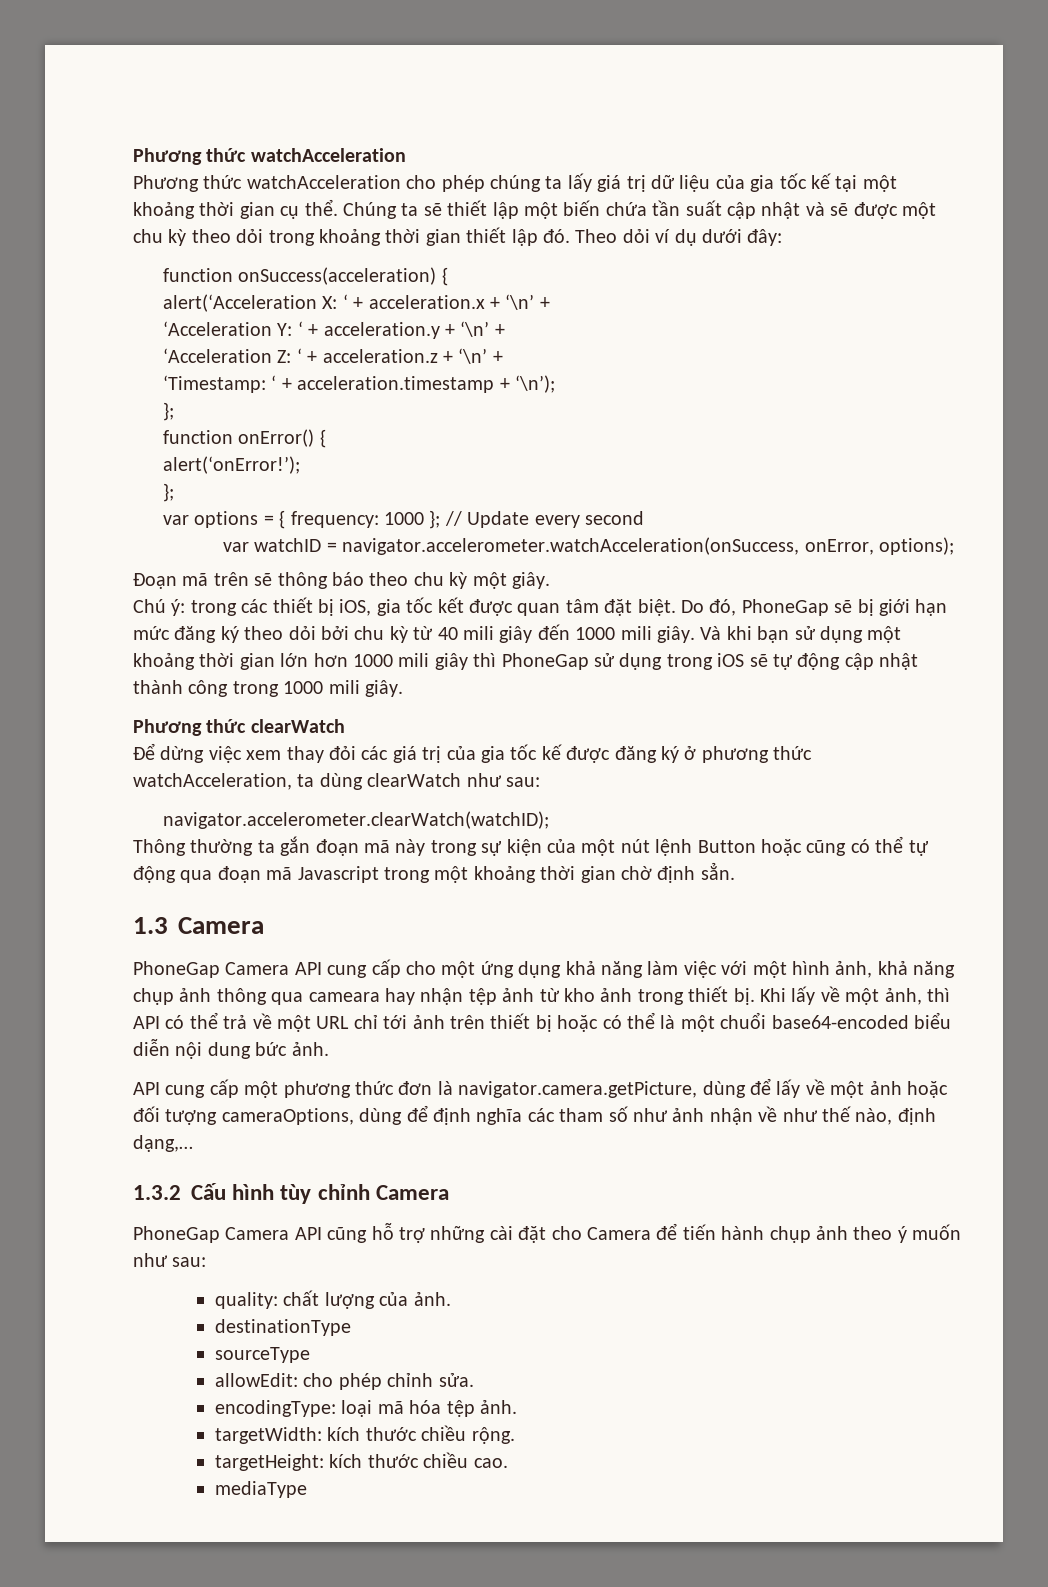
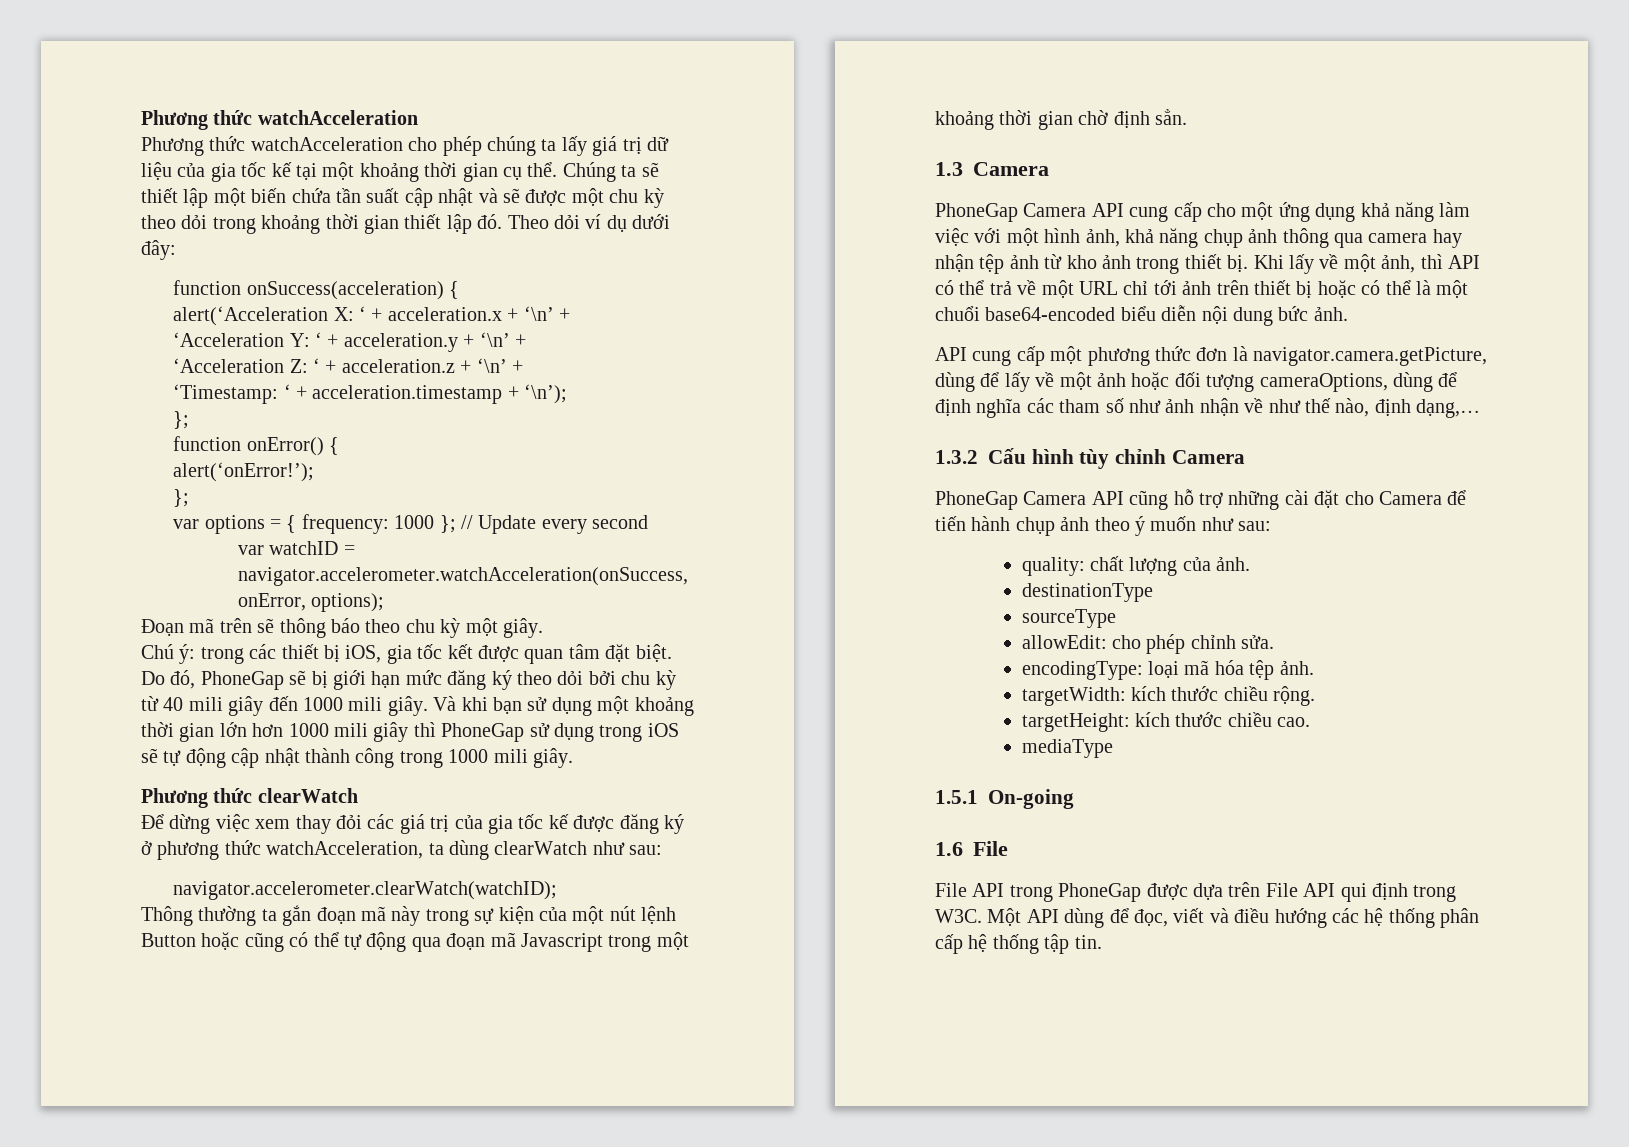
[308,992,380,1002] cameara -> [1368,233,1428,243] camera
(308, 1489) none -> [935,789,1074,809] [935,841,1008,856] [935,882,1457,902] [935,908,1480,928] [935,934,1102,954] // 1.5.1 On-going // 1.6 File // File API trong PhoneGap được dựa trên File API qui định trong W3C. Một API dùng để đọc, viết và điều hướng các hệ thống phân cấp hệ thống tập tin.

